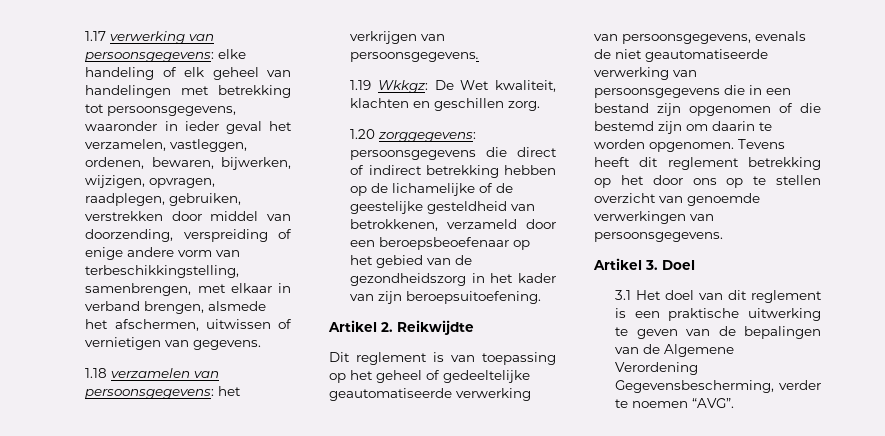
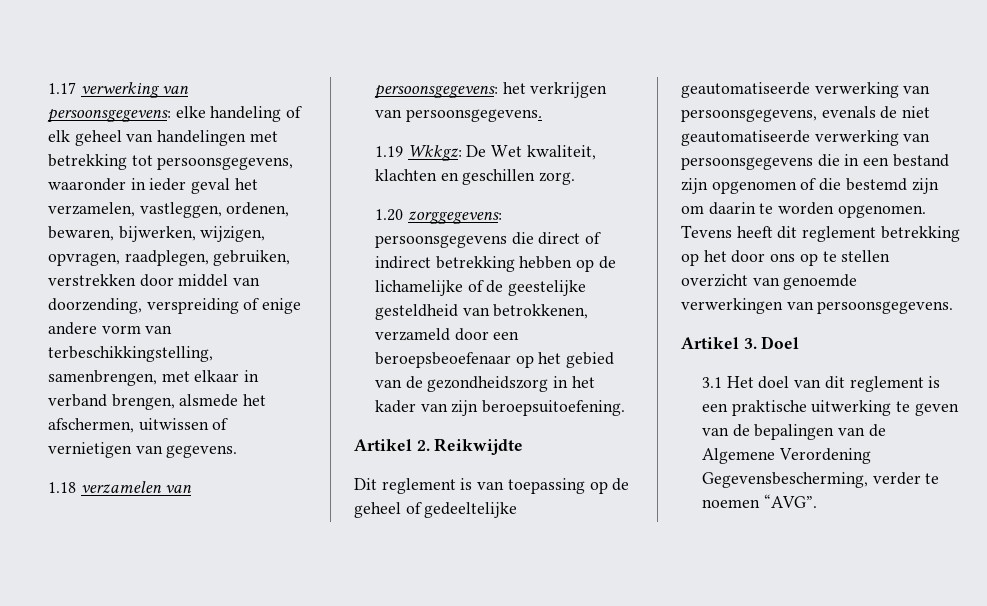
[350,370,373,380] het -> [612,478,630,491] de

